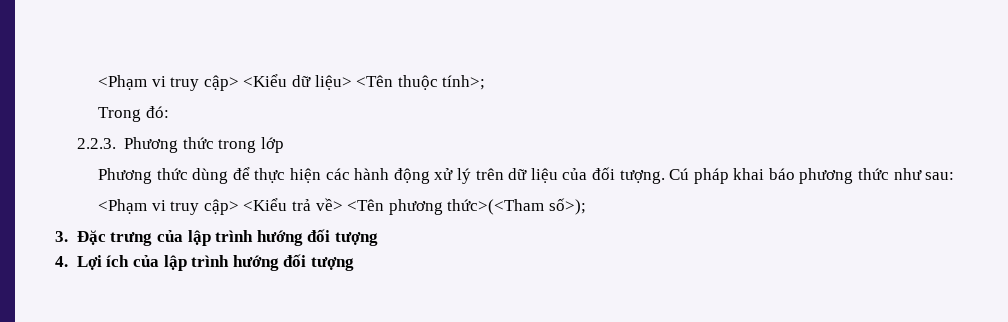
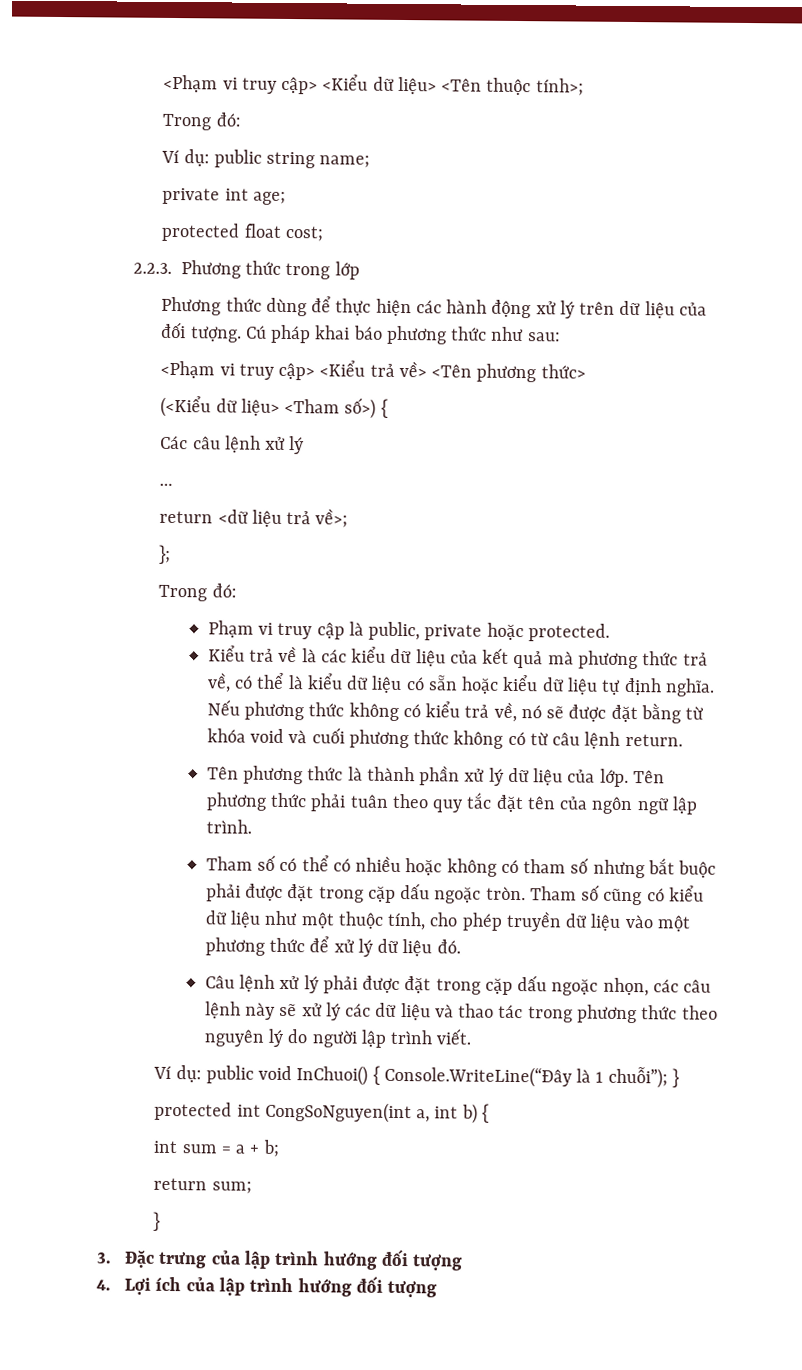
(169, 112) none -> [161,149,371,169] [162,187,286,205] [161,222,323,242] // Ví dụ: public string name; // private int age; // protected float cost;
[447,198,586,215] thức>(<Tham số>); -> [540,364,586,379] [160,395,389,419] [160,435,305,455] [159,482,174,487] [159,508,349,528] [159,544,172,564] [158,583,237,602] [207,620,610,642] [207,645,708,670] [206,672,715,697] [206,699,705,724] [206,727,683,749] [206,765,665,787] [205,792,698,815] [205,819,252,834] [205,854,717,879] [205,883,704,906] [204,910,690,932] [204,936,461,957] [204,974,712,997] [204,1001,718,1024] [203,1028,473,1048] [153,1065,680,1089] [154,1101,490,1124] [153,1139,280,1157] [153,1177,252,1194] [153,1211,162,1231] thức> // (<Kiểu dữ liệu> <Tham số>) { // Các câu lệnh xử lý // … // return <dữ liệu trả về>; // }; // Trong đó: // Phạm vi truy cập là public, private hoặc protected. // Kiểu trả về là các kiểu dữ liệu của kết quả mà phương thức trả về, có thể là kiểu dữ liệu có sẵn hoặc kiểu dữ liệu tự định nghĩa. Nếu phương thức không có kiểu trả về, nó sẽ được đặt bằng từ khóa void và cuối phương thức không có từ câu lệnh return. // Tên phương thức là thành phần xử lý dữ liệu của lớp. Tên phương thức phải tuân theo quy tắc đặt tên của ngôn ngữ lập trình. // Tham số có thể có nhiều hoặc không có tham số nhưng bắt buộc phải được đặt trong cặp dấu ngoặc tròn. Tham số cũng có kiểu dữ liệu như một thuộc tính, cho phép truyền dữ liệu vào một phương thức để xử lý dữ liệu đó. // Câu lệnh xử lý phải được đặt trong cặp dấu ngoặc nhọn, các câu lệnh này sẽ xử lý các dữ liệu và thao tác trong phương thức theo nguyên lý do người lập trình viết. // Ví dụ: public void InChuoi() { Console.WriteLine(“Đây là 1 chuỗi”); } // protected int CongSoNguyen(int a, int b) { // int sum = a + b; // return sum; // }

